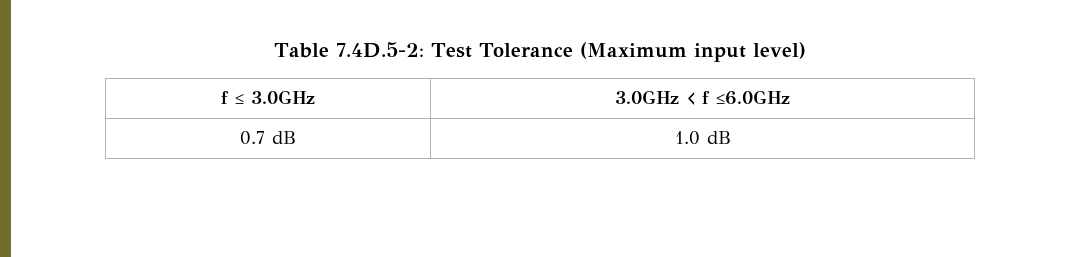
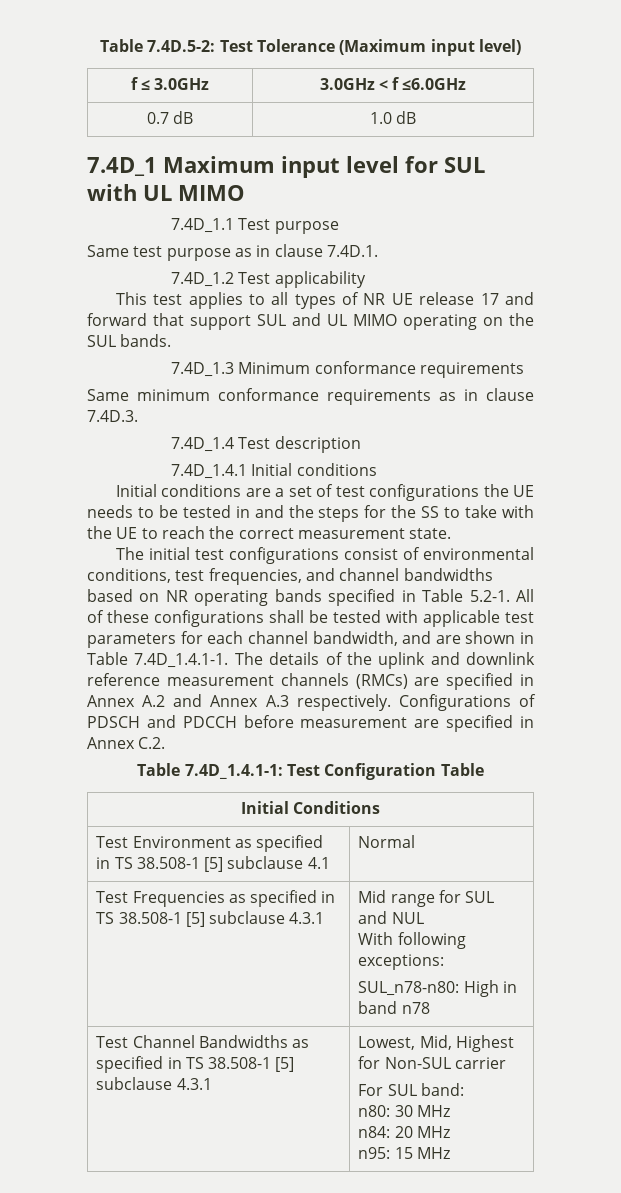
(731, 137) none -> [87,156,485,178] [87,184,245,201] [170,218,339,234] [87,244,378,261] [170,271,366,288] [115,292,535,309] [87,313,534,330] [87,334,172,347] [170,361,524,378] [87,388,534,405] [87,410,138,422] [170,436,361,453] [170,463,377,479] [115,484,534,501] [87,505,534,522] [87,526,452,539] [115,547,534,564] [87,568,493,585] [87,589,534,606] [87,610,534,627] [87,631,534,648] [87,652,535,669] [87,673,534,690] [87,694,536,711] [87,715,534,732] [87,737,166,749] [137,763,484,780] [240,801,381,814] [96,835,324,852] [96,856,330,872] [358,835,416,848] [96,890,336,907] [96,911,325,927] [358,890,495,907] [358,911,424,924] [358,932,466,949] [358,954,445,970] [358,980,517,997] [358,1001,430,1014] [96,1035,310,1048] [96,1056,295,1073] [96,1077,212,1090] [358,1035,514,1052] [358,1056,506,1069] [358,1083,464,1096] [358,1105,450,1117] [358,1126,450,1138] [358,1147,450,1159] // 7.4D_1 Maximum input level for SUL with UL MIMO // 7.4D_1.1 Test purpose // Same test purpose as in clause 7.4D.1. // 7.4D_1.2 Test applicability // This test applies to all types of NR UE release 17 and forward that support SUL and UL MIMO operating on the SUL bands. // 7.4D_1.3 Minimum conformance requirements // Same minimum conformance requirements as in clause 7.4D.3. // 7.4D_1.4 Test description // 7.4D_1.4.1 Initial conditions // Initial conditions are a set of test configurations the UE needs to be tested in and the steps for the SS to take with the UE to reach the correct measurement state. // The initial test configurations consist of environmental conditions, test frequencies, and channel bandwidths based on NR operating bands specified in Table 5.2-1. All of these configurations shall be tested with applicable test parameters for each channel bandwidth, and are shown in Table 7.4D_1.4.1-1. The details of the uplink and downlink reference measurement channels (RMCs) are specified in Annex A.2 and Annex A.3 respectively. Configurations of PDSCH and PDCCH before measurement are specified in Annex C.2. // Table 7.4D_1.4.1-1: Test Configuration Table // Initial Conditions // Test Environment as specified in TS 38.508-1 [5] subclause 4.1 | Normal // Test Frequencies as specified in TS 38.508-1 [5] subclause 4.3.1 | Mid range for SUL and NUL // With following exceptions: // SUL_n78-n80: High in band n78 // Test Channel Bandwidths as specified in TS 38.508-1 [5] subclause 4.3.1 | Lowest, Mid, Highest for Non-SUL carrier // For SUL band: // n80: 30 MHz // n84: 20 MHz // n95: 15 MHz

